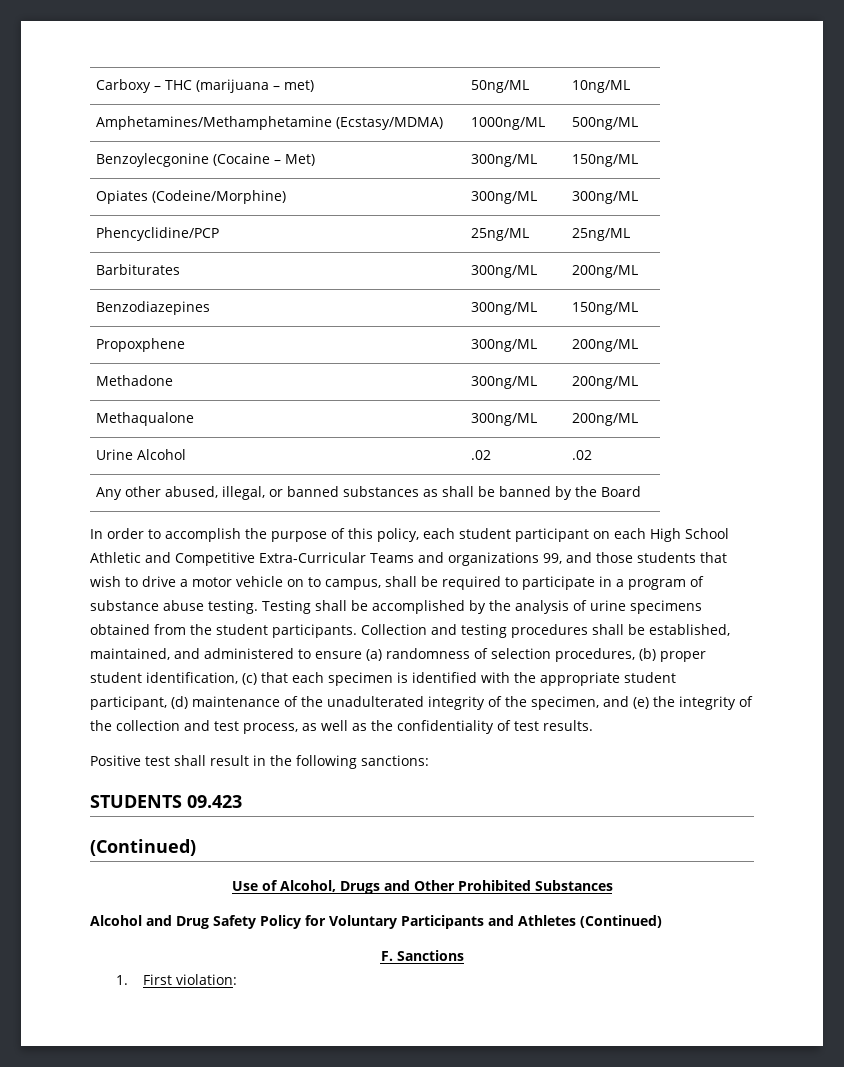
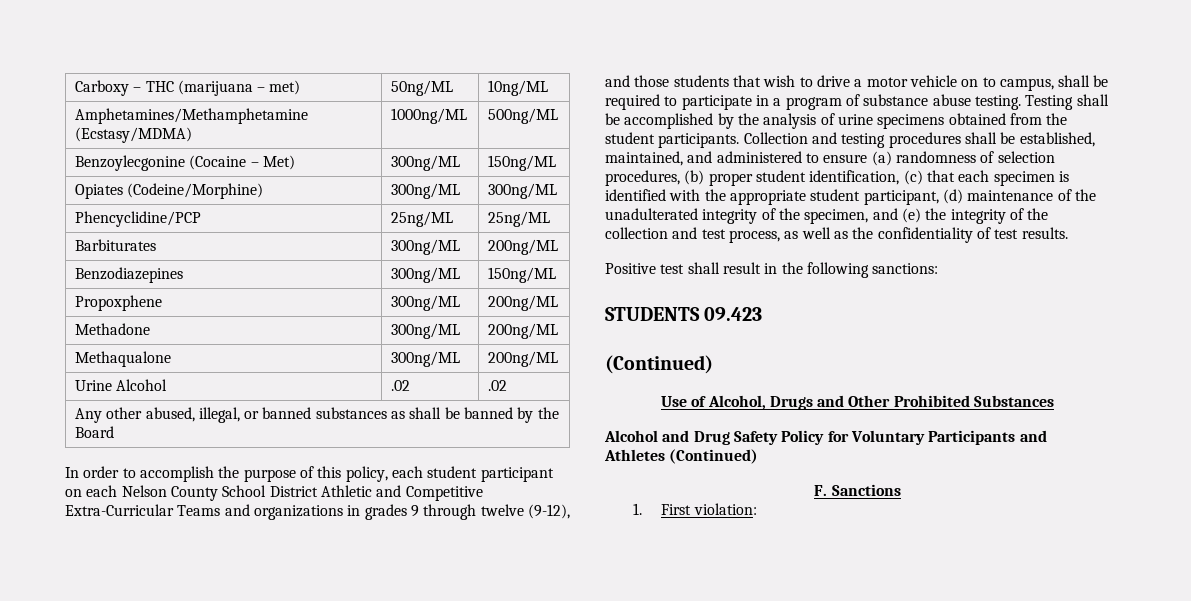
[650,528,729,542] High School -> [121,485,318,501] Nelson County School District
[542,553,562,564] 99, -> [347,504,570,520] in grades 9 through twelve (9-12),

